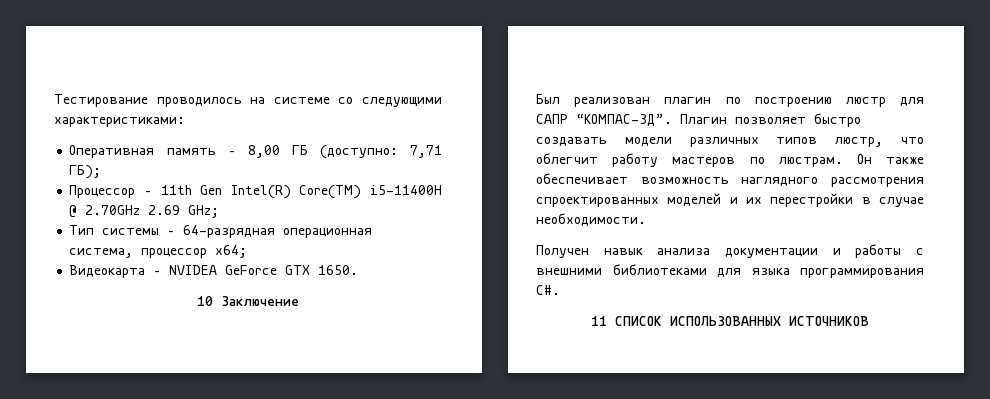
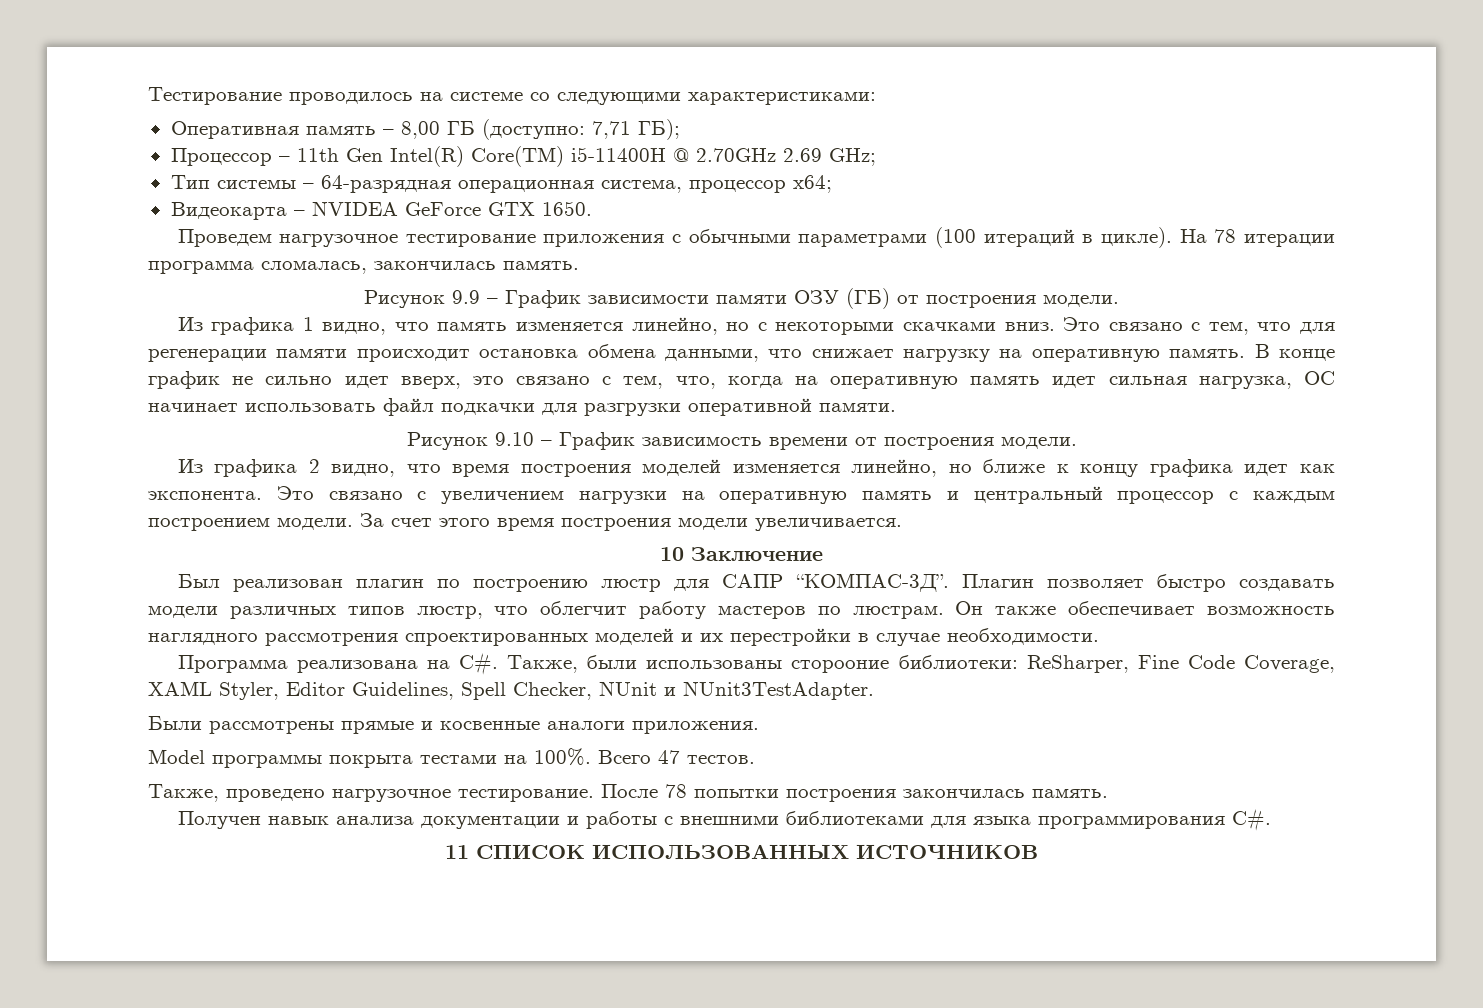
(359, 270) none -> [177,227,1335,248] [148,261,579,274] [364,288,1119,309] [177,317,1335,335] [148,344,1335,362] [148,371,1335,389] [148,398,896,416] [406,432,1077,450] [177,459,1335,477] [148,486,1335,504] [148,513,902,531] // Проведем нагрузочное тестирование приложения с обычными параметрами (100 итераций в цикле). На 78 итерации программа сломалась, закончилась память. // Рисунок 9.9 – График зависимости памяти ОЗУ (ГБ) от построения модели. // Из графика 1 видно, что память изменяется линейно, но с некоторыми скачками вниз. Это связано с тем, что для регенерации памяти происходит остановка обмена данными, что снижает нагрузку на оперативную память. В конце график не сильно идет вверх, это связано с тем, что, когда на оперативную память идет сильная нагрузка, ОС начинает использовать файл подкачки для разгрузки оперативной памяти. // Рисунок 9.10 – График зависимость времени от построения модели. // Из графика 2 видно, что время построения моделей изменяется линейно, но ближе к концу графика идет как экспонента. Это связано с увеличением нагрузки на оперативную память и центральный процессор с каждым построением модели. За счет этого время построения модели увеличивается.
(646, 219) none -> [177,652,1335,675] [148,681,874,700] [148,716,759,734] [148,748,755,768] [148,784,1108,802] // Программа реализована на C#. Также, были использованы сторооние библиотеки: ReSharper, Fine Code Coverage, XAML Styler, Editor Guidelines, Spell Checker, NUnit и NUnit3TestAdapter. // Были рассмотрены прямые и косвенные аналоги приложения. // Model программы покрыта тестами на 100%. Всего 47 тестов. // Также, проведено нагрузочное тестирование. После 78 попытки построения закончилась память.

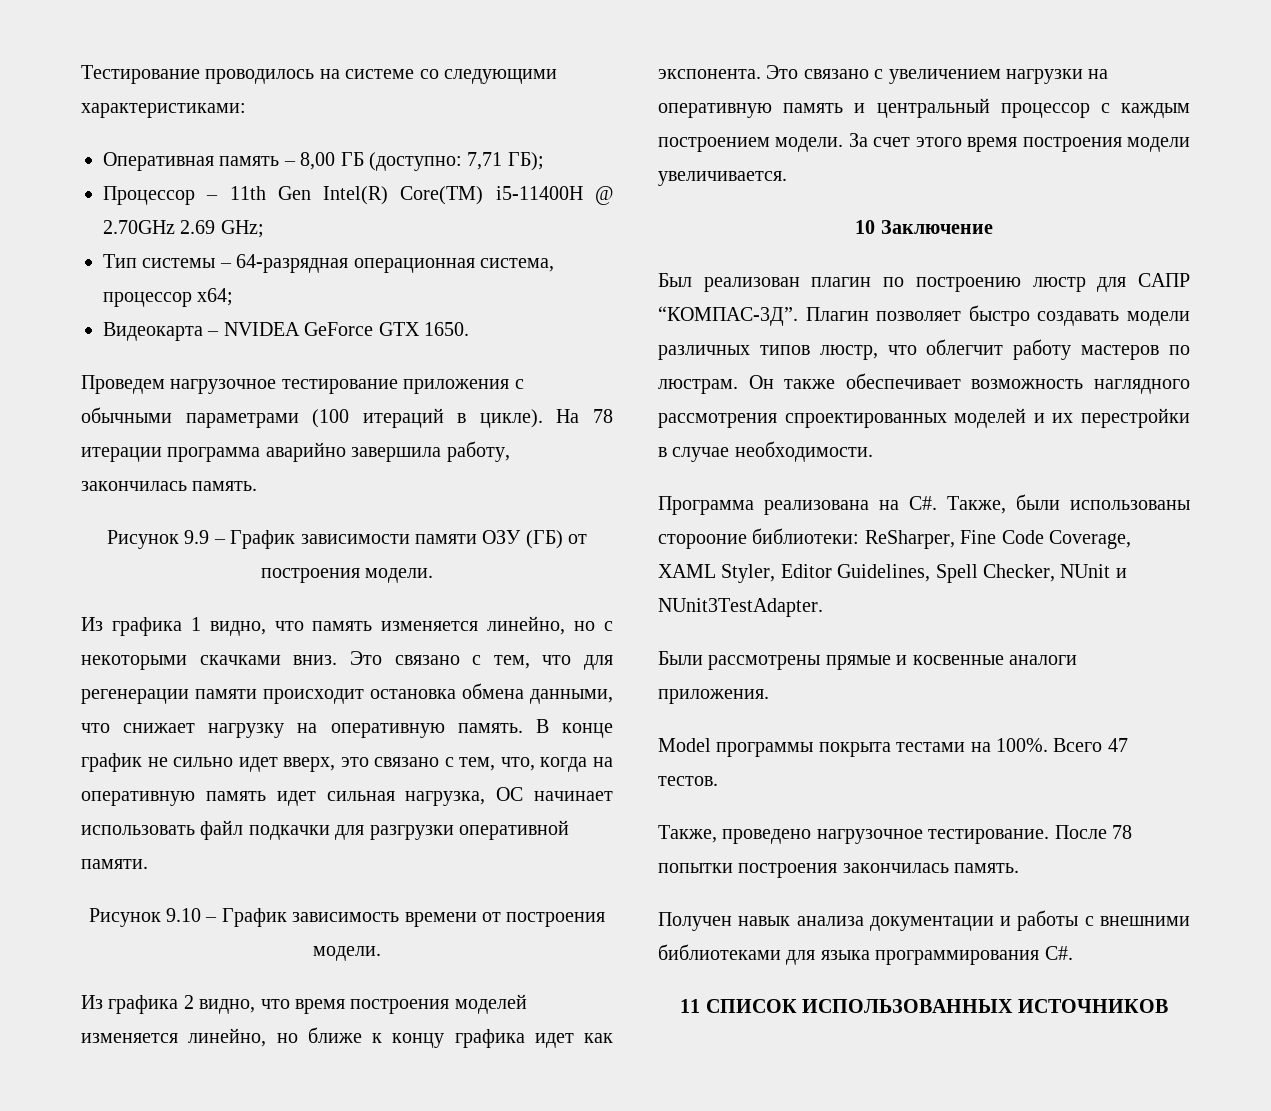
[261,261,367,274] сломалась, -> [265,441,510,462] аварийно завершила работу,

